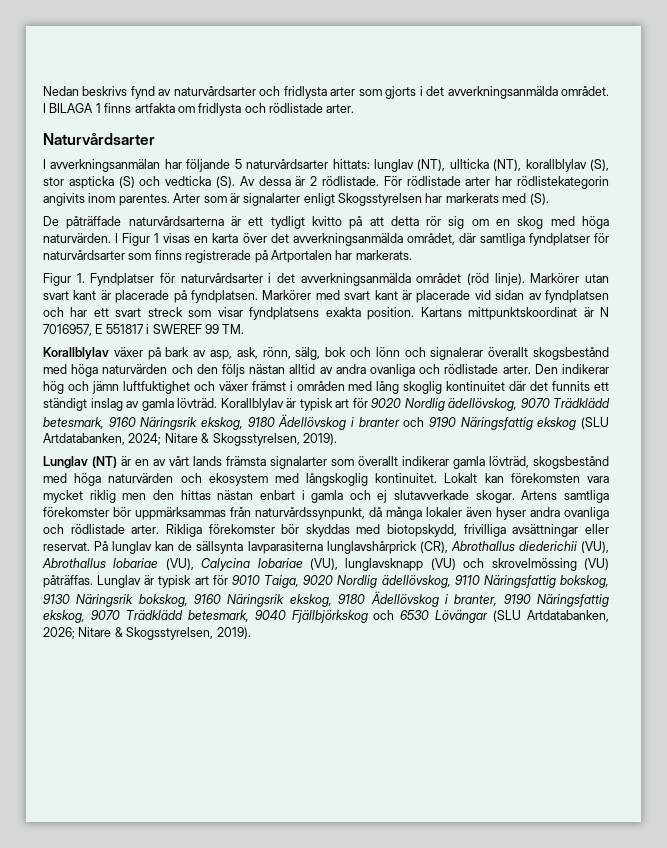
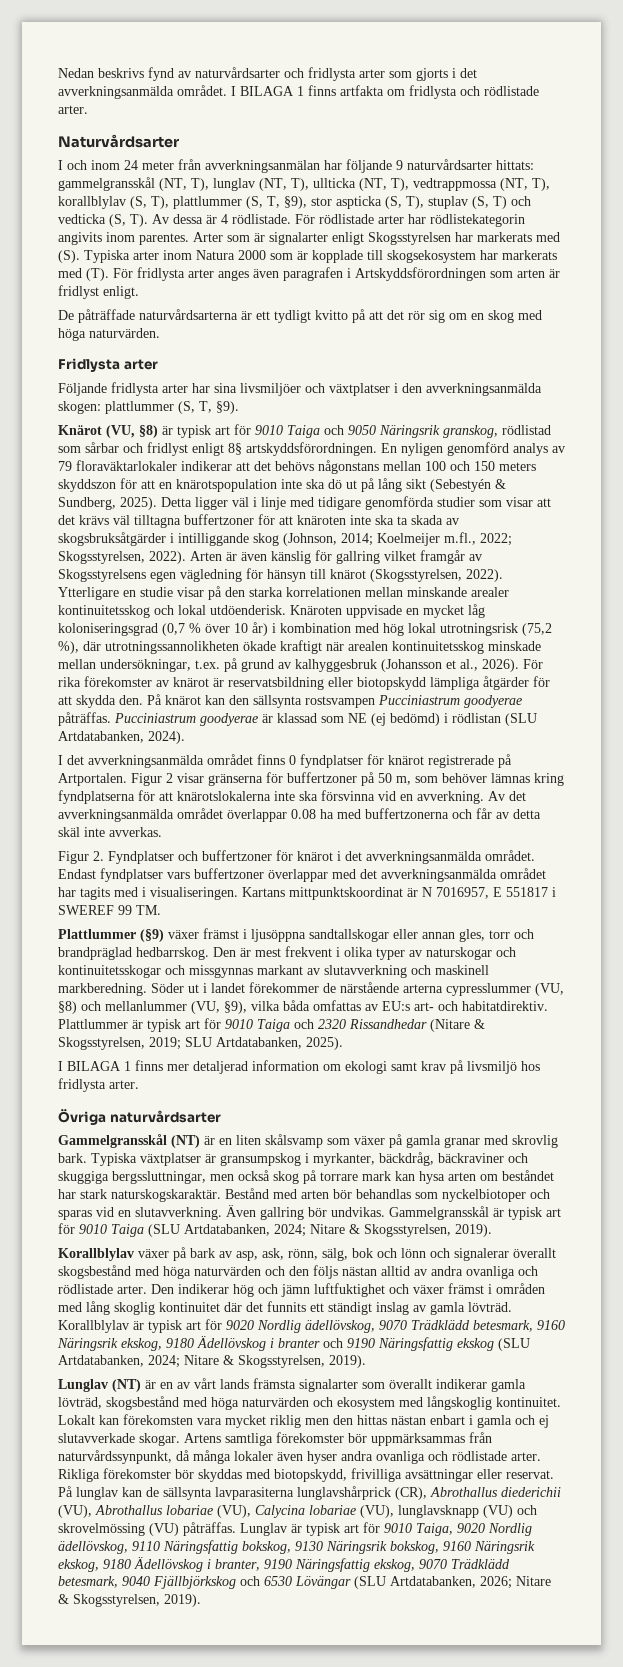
(46, 164) none -> [67,159,201,170] och inom 24 meter från
[234,159,242,169] 5 -> [396,160,403,170] 9
[373,159,610,172] [43,176,235,189] lunglav (NT), ullticka (NT), korallblylav (S), stor aspticka (S) och vedticka (S). -> [58,177,550,191] [58,196,531,209] [58,214,148,227] gammelgransskål (NT, T), lunglav (NT, T), ullticka (NT, T), vedtrappmossa (NT, T), korallblylav (S, T), plattlummer (S, T, §9), stor aspticka (S, T), stuplav (S, T) och vedticka (S, T).
[310,176,318,186] 2 -> [221,214,228,224] 4
(549, 199) none -> [84,250,557,263] [58,267,560,281] [58,285,139,299] Typiska arter inom Natura 2000 som är kopplade till skogsekosystem har markerats med (T). För fridlysta arter anges även paragrafen i Artskyddsförordningen som arten är fridlyst enligt.
[390,216,419,226] detta -> [387,310,404,320] det
[115,233,609,246] [43,250,412,263] [43,273,609,286] [43,290,609,303] [43,307,415,320] I Figur 1 visas en karta över det avverkningsanmälda området, där samtliga fyndplatser för naturvårdsarter som finns registrerade på Artportalen har markerats. // Figur 1. Fyndplatser för naturvårdsarter i det avverkningsanmälda området (röd linje). Markörer utan svart kant är placerade på fyndplatsen. Markörer med svart kant är placerade vid sidan av fyndplatsen och har ett svart streck som visar fyndplatsens exakta position. -> [58,358,158,372] [58,382,542,396] [58,401,239,414] [58,424,551,438] [58,442,565,456] [58,460,536,474] [58,478,506,492] [58,496,551,510] [58,514,459,528] [58,532,512,546] [58,550,482,564] [58,568,503,582] [58,586,509,600] [58,604,485,618] [58,622,552,636] [58,640,541,654] [58,658,543,672] [58,676,550,690] [58,694,522,708] [58,712,537,726] [58,731,185,744] [58,754,512,768] [58,772,564,786] [58,790,526,804] [58,808,541,822] [58,827,162,837] [58,850,535,864] [58,868,546,882] [58,887,238,900] // Fridlysta arter // Följande fridlysta arter har sina livsmiljöer och växtplatser i den avverkningsanmälda skogen: plattlummer (S, T, §9). // Knärot (VU, §8) är typisk art för 9010 Taiga och 9050 Näringsrik granskog, rödlistad som sårbar och fridlyst enligt 8§ artskyddsförordningen. En nyligen genomförd analys av 79 floraväktarlokaler indikerar att det behövs någonstans mellan 100 och 150 meters skyddszon för att en knärotspopulation inte ska dö ut på lång sikt (Sebestyén & Sundberg, 2025). Detta ligger väl i linje med tidigare genomförda studier som visar att det krävs väl tilltagna buffertzoner för att knäroten inte ska ta skada av skogsbruksåtgärder i intilliggande skog (Johnson, 2014; Koelmeijer m.fl., 2022; Skogsstyrelsen, 2022). Arten är även känslig för gallring vilket framgår av Skogsstyrelsens egen vägledning för hänsyn till knärot (Skogsstyrelsen, 2022). Ytterligare en studie visar på den starka korrelationen mellan minskande arealer kontinuitetsskog och lokal utdöenderisk. Knäroten uppvisade en mycket låg koloniseringsgrad (0,7 % över 10 år) i kombination med hög lokal utrotningsrisk (75,2 %), där utrotningssannolikheten ökade kraftigt när arealen kontinuitetsskog minskade mellan undersökningar, t.ex. på grund av kalhyggesbruk (Johansson et al., 2026). För rika förekomster av knärot är reservatsbildning eller biotopskydd lämpliga åtgärder för att skydda den. På knärot kan den sällsynta rostsvampen Pucciniastrum goodyerae påträffas. Pucciniastrum goodyerae är klassad som NE (ej bedömd) i rödlistan (SLU Artdatabanken, 2024). // I det avverkningsanmälda området finns 0 fyndplatser för knärot registrerade på Artportalen. Figur 2 visar gränserna för buffertzoner på 50 m, som behöver lämnas kring fyndplatserna för att knärotslokalerna inte ska försvinna vid en avverkning. Av det avverkningsanmälda området överlappar 0.08 ha med buffertzonerna och får av detta skäl inte avverkas. // Figur 2. Fyndplatser och buffertzoner för knärot i det avverkningsanmälda området. Endast fyndplatser vars buffertzoner överlappar med det avverkningsanmälda området har tagits med i visualiseringen.
(245, 329) none -> [58,928,534,942] [58,946,516,960] [58,965,489,978] [58,982,564,996] [58,1000,548,1014] [58,1018,485,1032] [58,1037,343,1050] [58,1060,540,1074] [58,1078,139,1092] [58,1109,221,1125] [58,1134,558,1148] [58,1152,528,1166] [58,1170,554,1184] [58,1188,550,1202] [58,1205,561,1220] [58,1223,492,1237] // Plattlummer (§9) växer främst i ljusöppna sandtallskogar eller annan gles, torr och brandpräglad hedbarrskog. Den är mest frekvent i olika typer av naturskogar och kontinuitetsskogar och missgynnas markant av slutavverkning och maskinell markberedning. Söder ut i landet förekommer de närstående arterna cypresslummer (VU, §8) och mellanlummer (VU, §9), vilka båda omfattas av EU:s art- och habitatdirektiv. Plattlummer är typisk art för 9010 Taiga och 2320 Rissandhedar (Nitare & Skogsstyrelsen, 2019; SLU Artdatabanken, 2025). // I BILAGA 1 finns mer detaljerad information om ekologi samt krav på livsmiljö hos fridlysta arter. // Övriga naturvårdsarter // Gammelgransskål (NT) är en liten skålsvamp som växer på gamla granar med skrovlig bark. Typiska växtplatser är gransumpskog i myrkanter, bäckdråg, bäckraviner och skuggiga bergssluttningar, men också skog på torrare mark kan hysa arten om beståndet har stark naturskogskaraktär. Bestånd med arten bör behandlas som nyckelbiotoper och sparas vid en slutavverkning. Även gallring bör undvikas. Gammelgransskål är typisk art för 9010 Taiga (SLU Artdatabanken, 2024; Nitare & Skogsstyrelsen, 2019).

